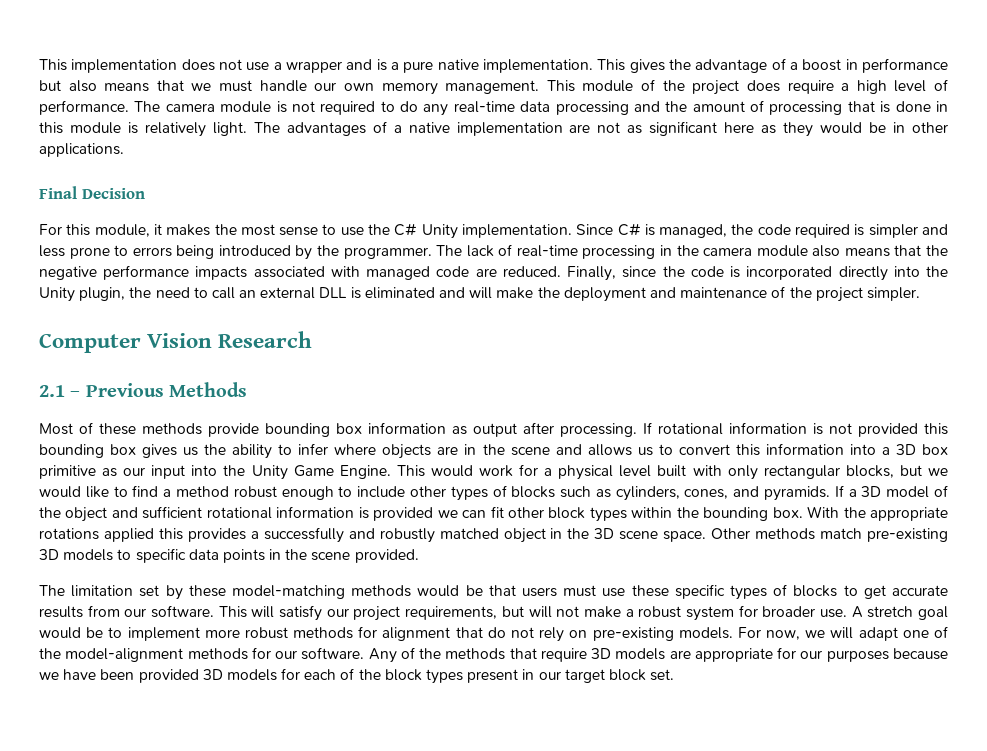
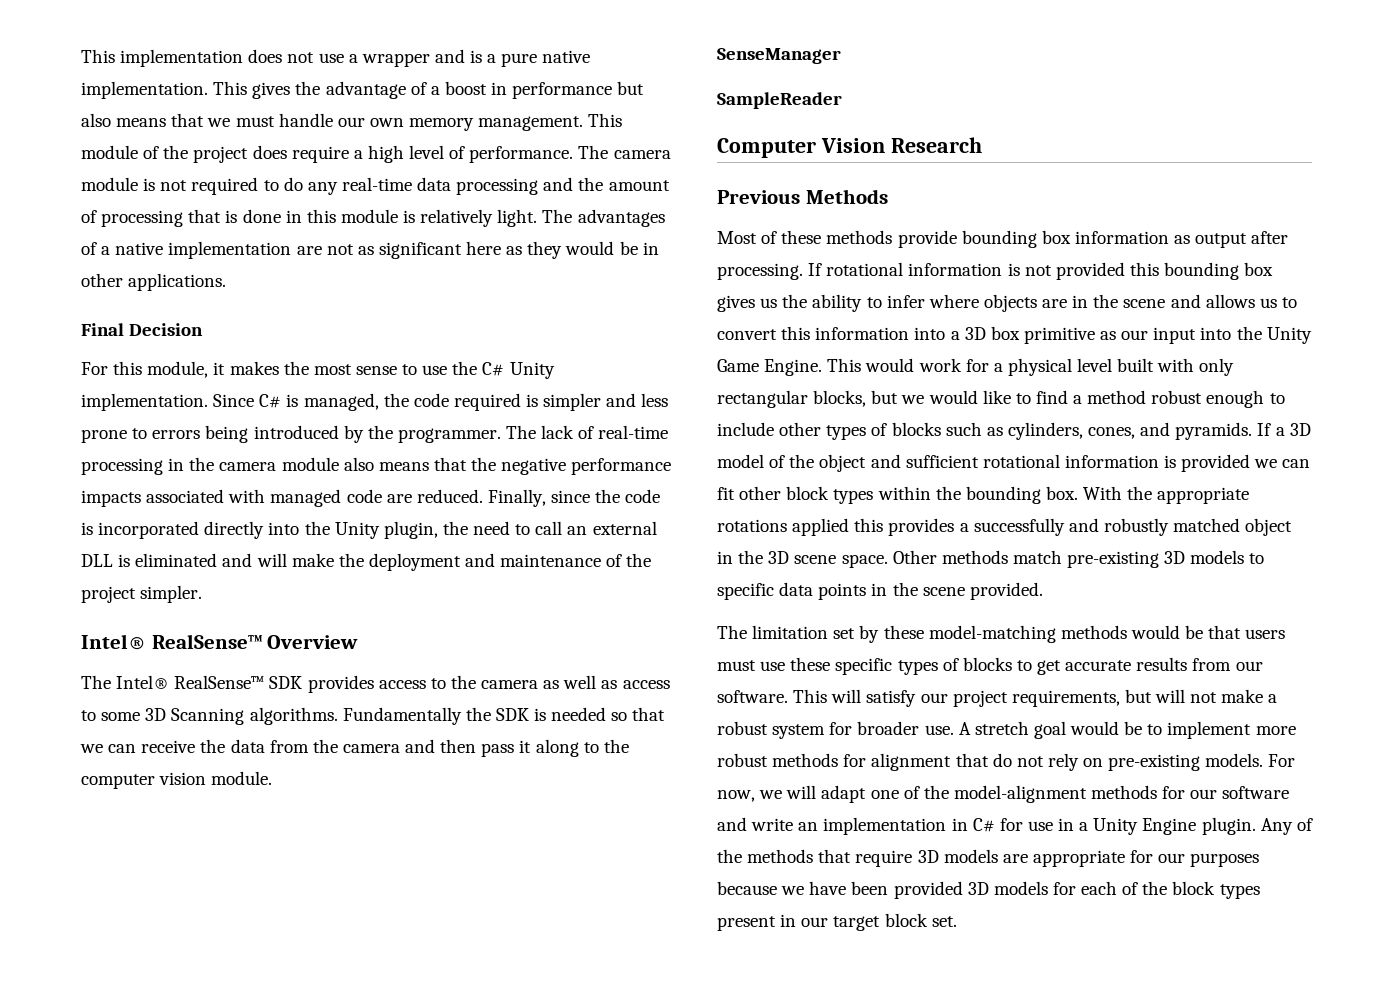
(920, 294) none -> [81,634,359,650] [81,675,670,693] [81,707,666,725] [80,739,629,757] [81,771,273,789] [717,48,841,64] [717,92,842,109] // Intel® RealSense™ Overview // The Intel® RealSense™ SDK provides access to the camera as well as access to some 3D Scanning algorithms. Fundamentally the SDK is needed so that we can receive the data from the camera and then pass it along to the computer vision module. // SenseManager // SampleReader
[39,385,81,397] 2.1 – -> (982, 145) none
[301,647,365,660] software. -> [1222,786,1290,799] [717,817,1256,835] software and write an implementation in C# for use in a Unity Engine plugin.

